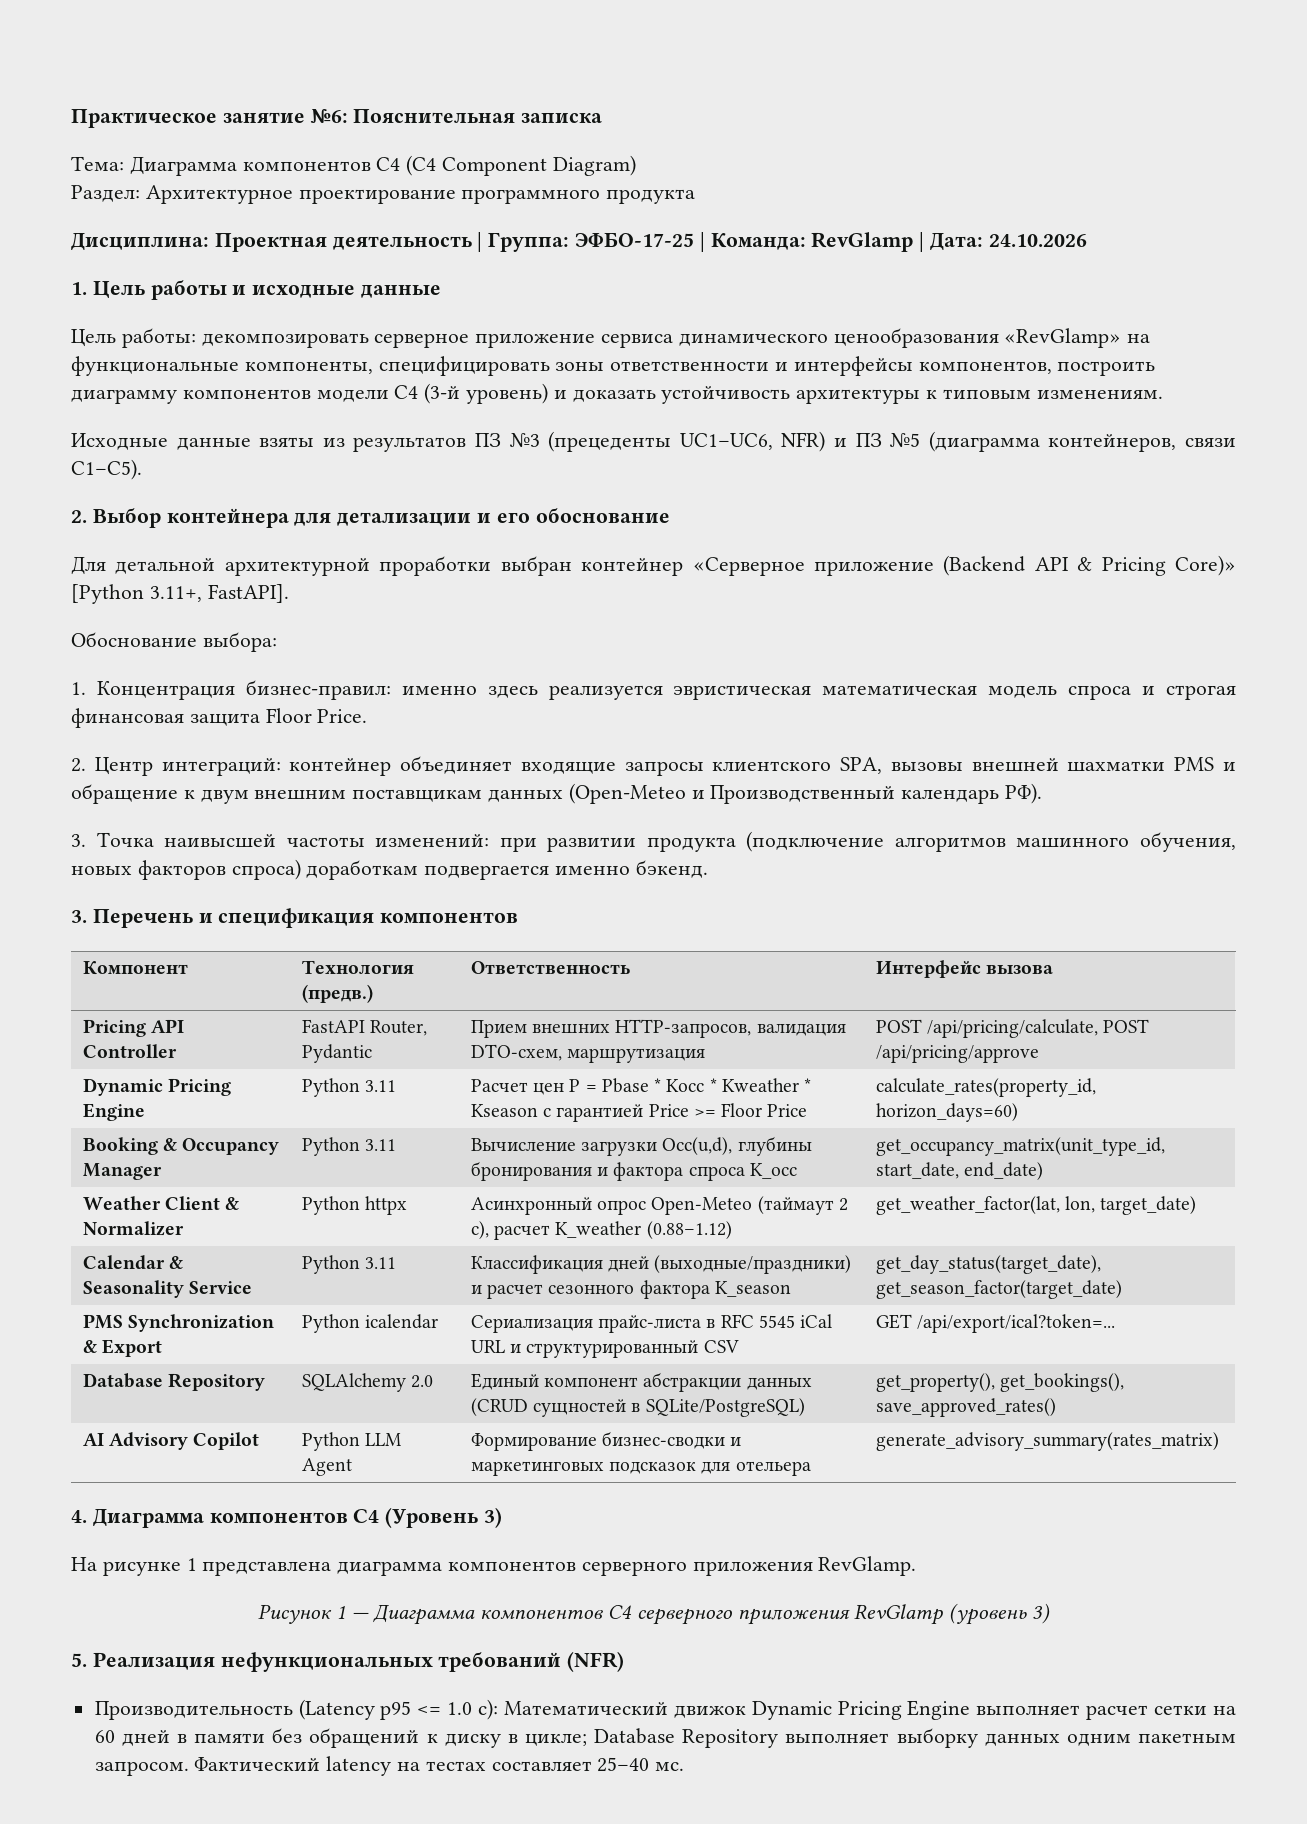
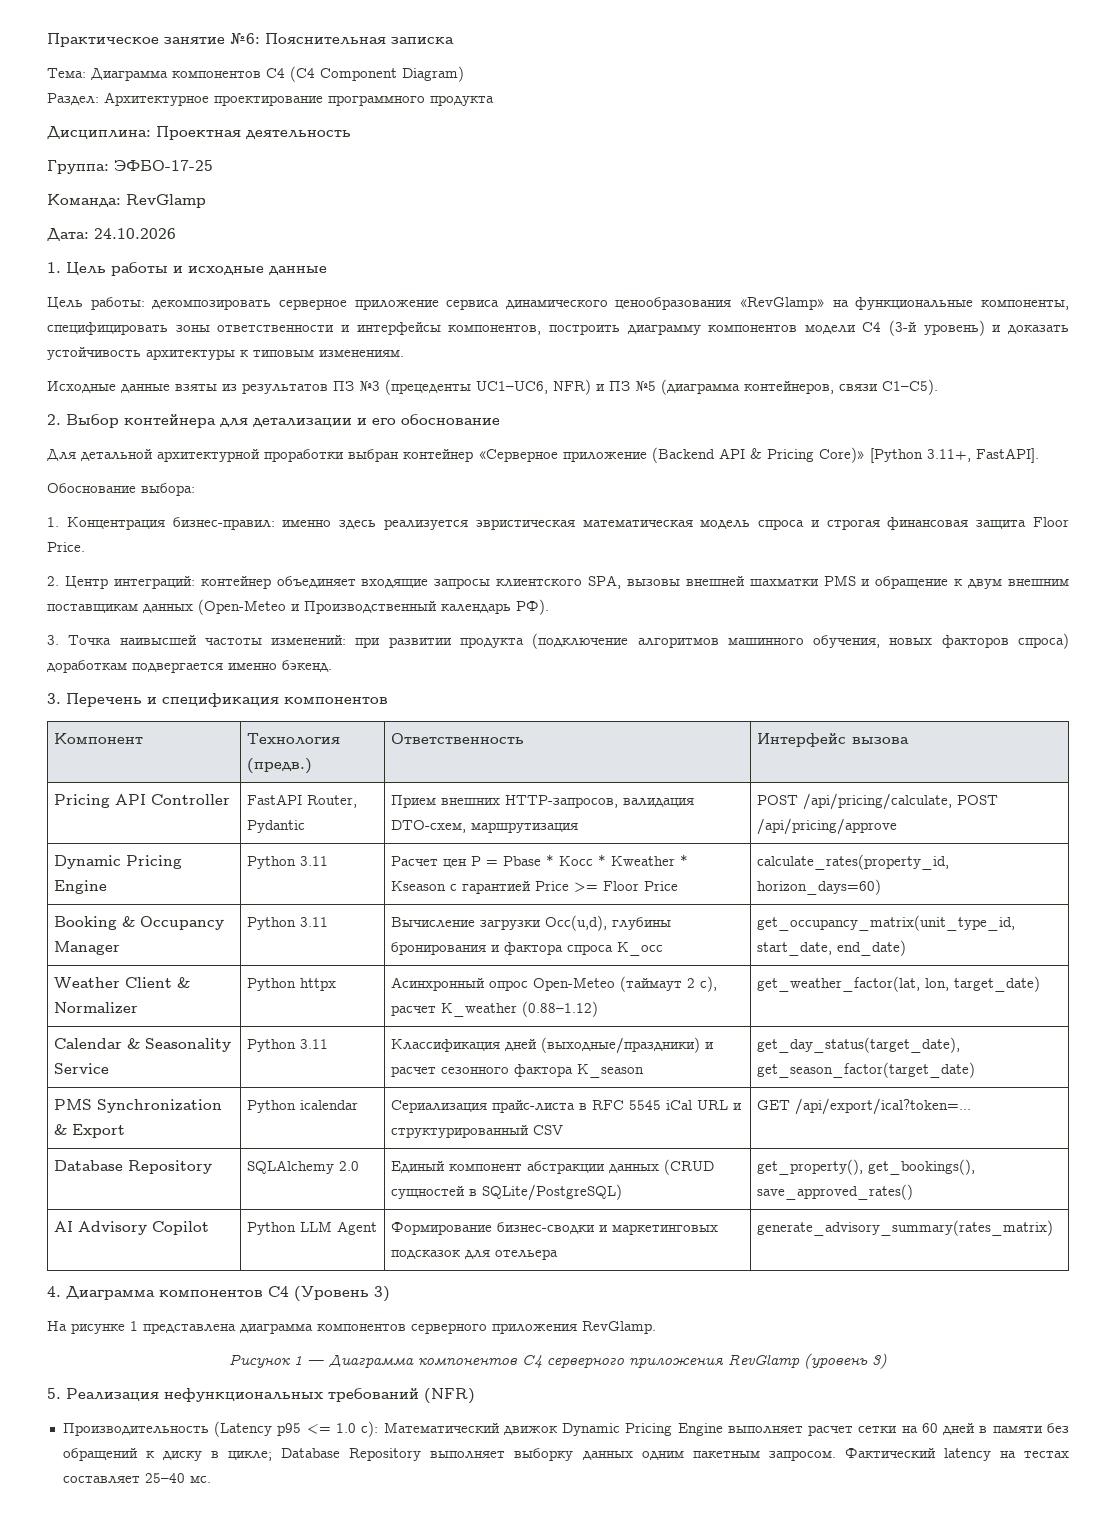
[477,232,483,252] | -> (351, 134) //
[699,232,705,252] | -> (213, 165) //
[919,232,925,252] | -> (206, 201) //

